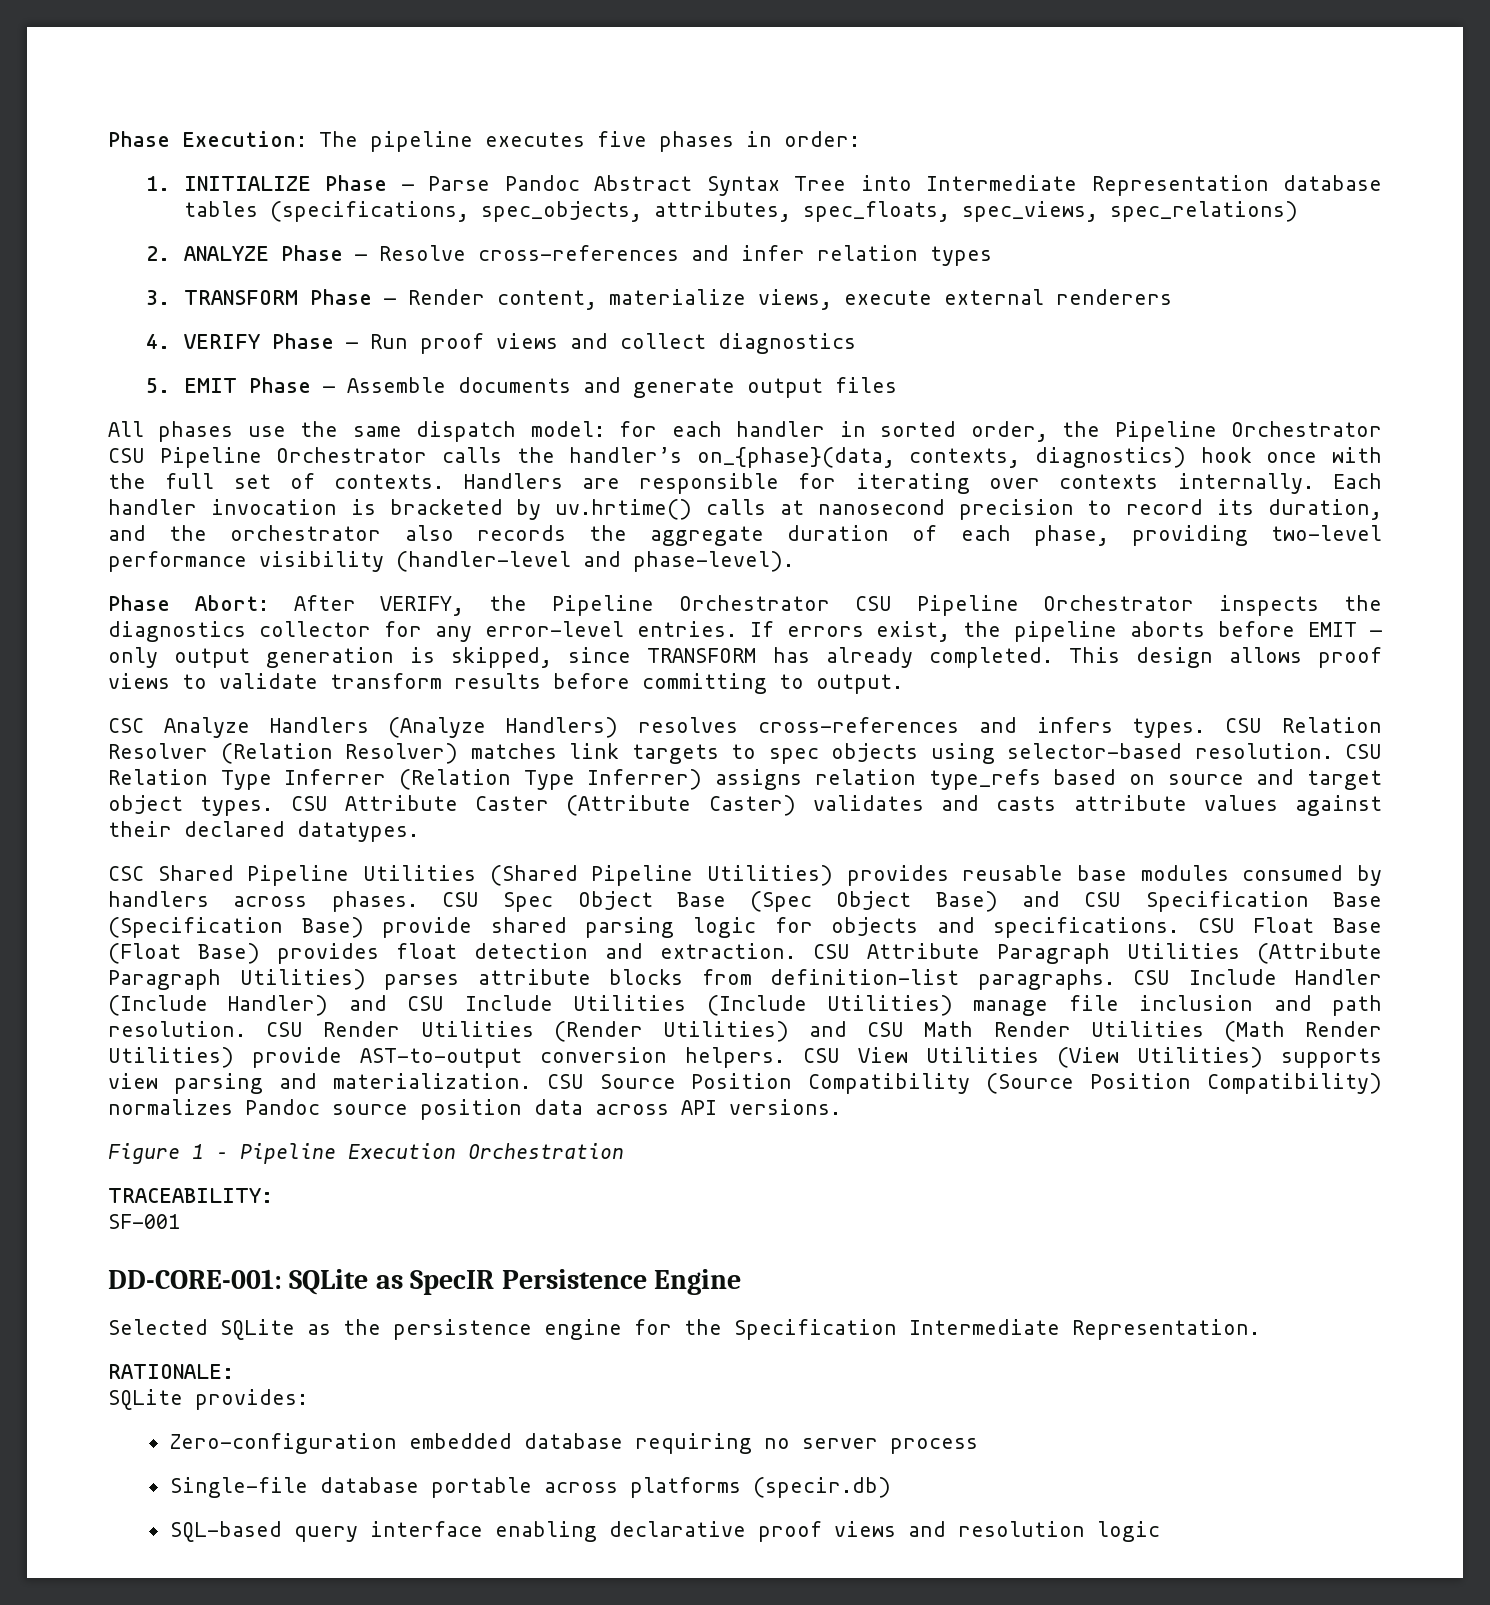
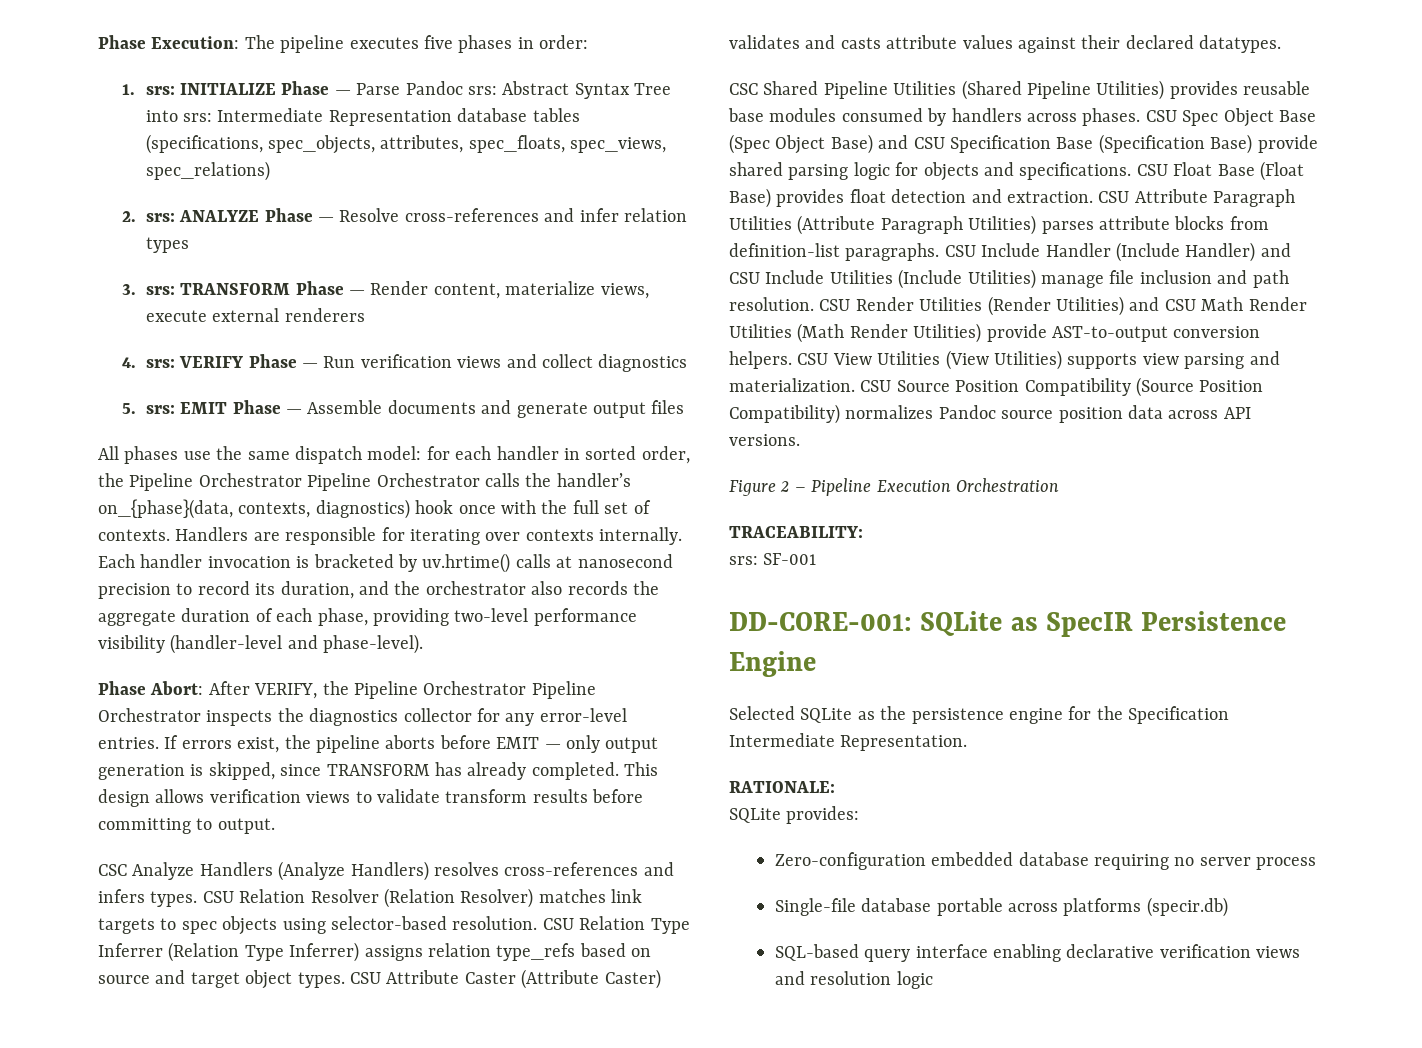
(170, 183) none -> [145,86,175,95] srs:
(580, 183) none -> [467,86,497,95] srs:
(912, 183) none -> [182,113,212,122] srs:
(170, 253) none -> [145,213,175,222] srs:
(170, 297) none -> [145,286,175,295] srs:
(170, 341) none -> [145,359,175,368] srs:
[419,333,484,354] proof -> [360,354,452,368] verification
(170, 385) none -> [145,405,175,414] srs:
[108,448,145,463] CSU -> (302, 480) none
[854,596,892,611] CSU -> (527, 688) none
[1318,647,1383,668] proof -> [209,789,301,803] verification
[192,1144,204,1159] 1 -> [780,481,790,492] 2
(273, 1195) none -> [729,556,758,565] srs:
[757,1521,822,1542] proof -> [1159,944,1251,958] verification

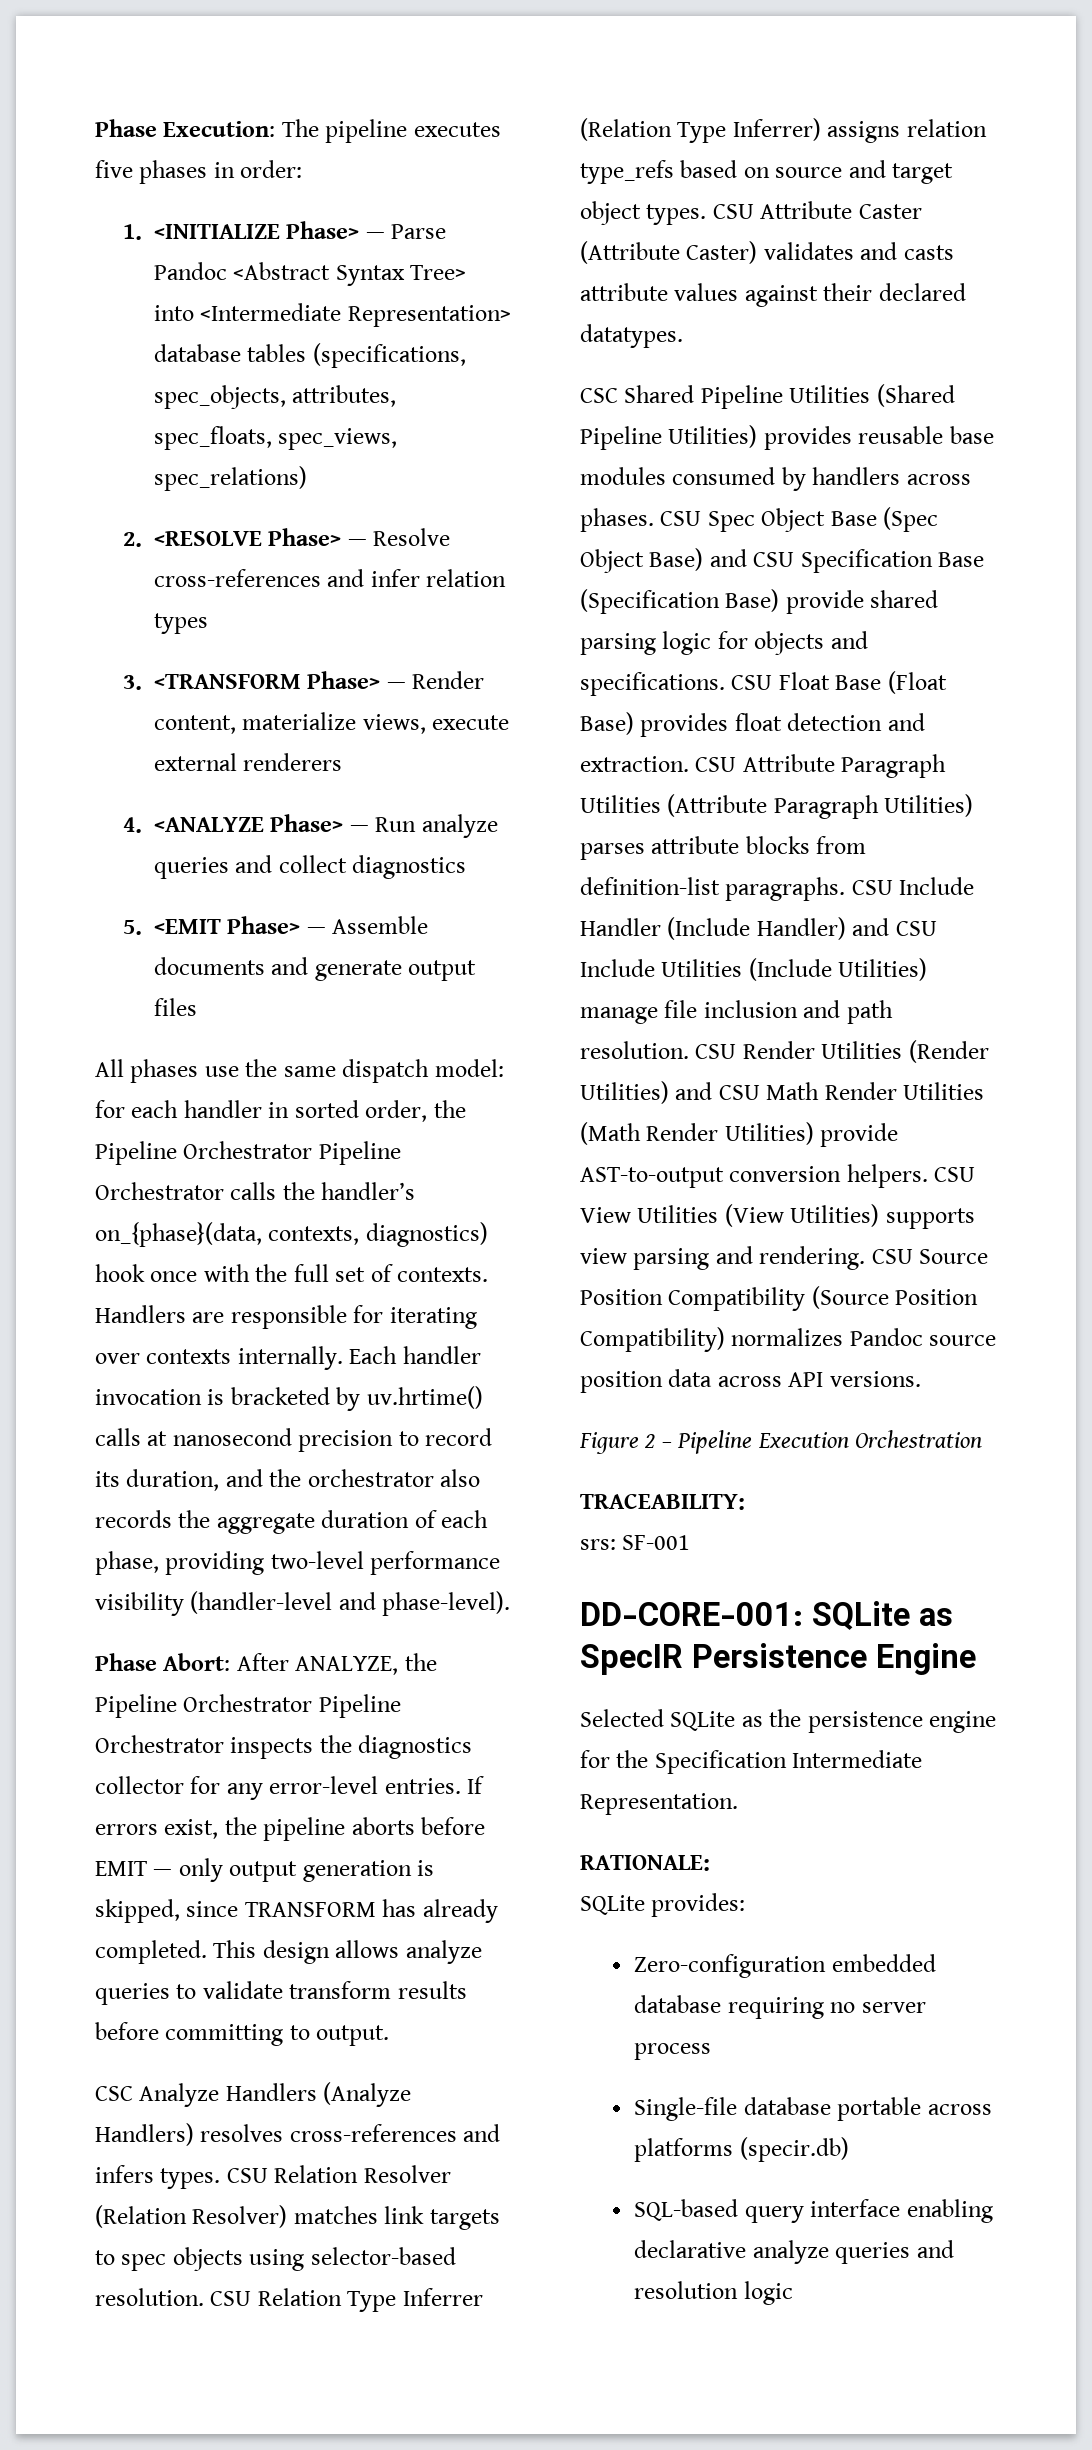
[145,81,672,99] [145,108,452,126] srs: INITIALIZE Phase — Parse Pandoc srs: Abstract Syntax Tree into srs: Intermediate Representation -> [153,221,447,239] [153,262,467,286] [153,303,511,327] <INITIALIZE Phase> — Parse Pandoc <Abstract Syntax Tree> into <Intermediate Representation>
[145,208,313,222] srs: ANALYZE Phase -> [153,528,342,546] <RESOLVE Phase>
[145,281,344,295] srs: TRANSFORM Phase -> [153,671,381,689] <TRANSFORM Phase>
[145,354,502,368] srs: VERIFY Phase — Run verification views -> [153,814,498,838] [153,857,229,879] <ANALYZE Phase> — Run analyze queries
[145,400,281,414] srs: EMIT Phase -> [153,916,301,934] <EMIT Phase>
[254,683,318,699] VERIFY, -> [295,1656,399,1675] ANALYZE,
[209,789,351,803] verification views -> [405,1940,482,1964] [95,1983,170,2005] analyze queries
[729,378,855,392] materialization. -> [759,1246,866,1270] rendering.
[1159,944,1301,958] verification views -> [752,2240,911,2264] analyze queries

